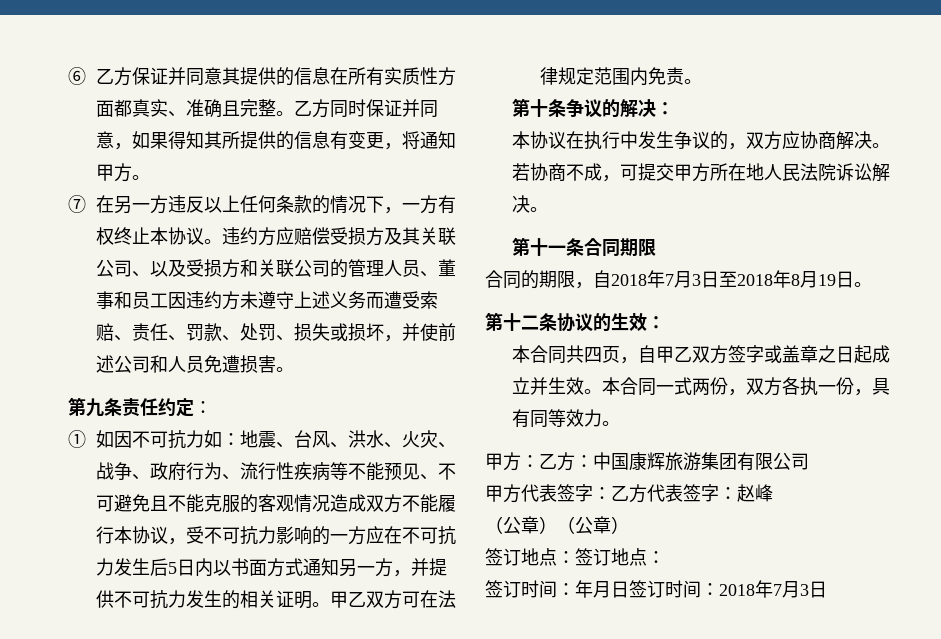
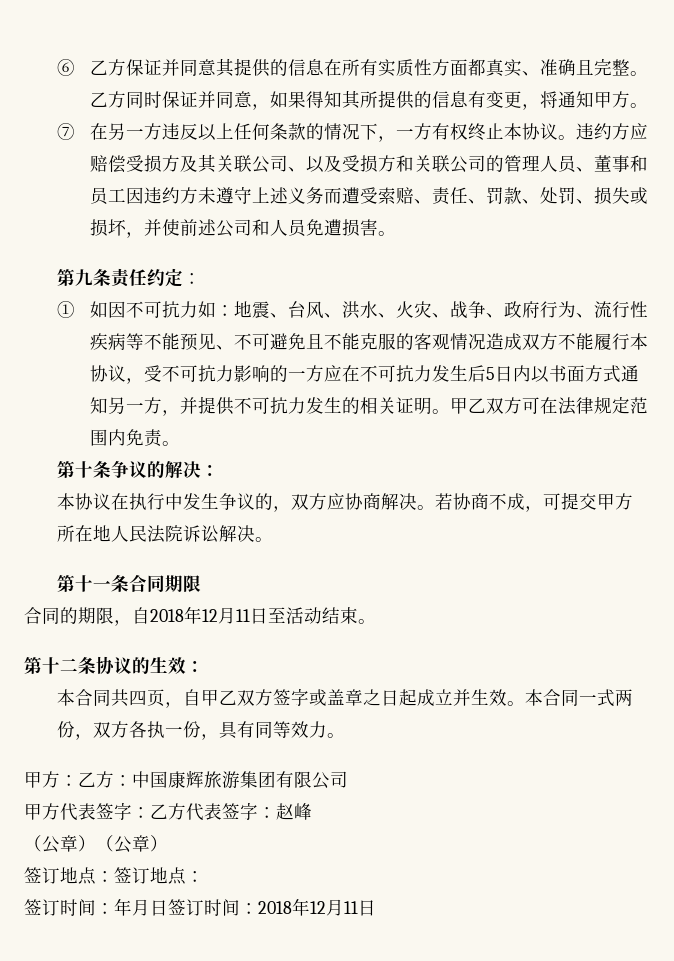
[665,270,854,288] 7月3日至2018年8月19日 -> [202,607,358,624] 12月11日至活动结束
[773,581,809,598] 7月3 -> [310,899,358,916] 12月11

